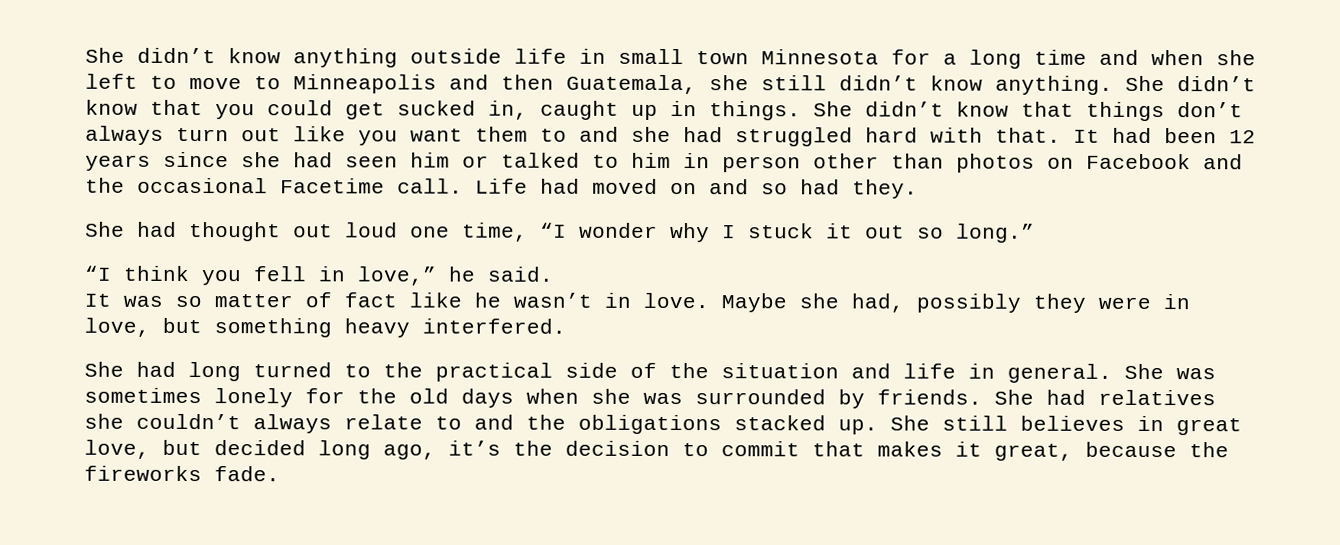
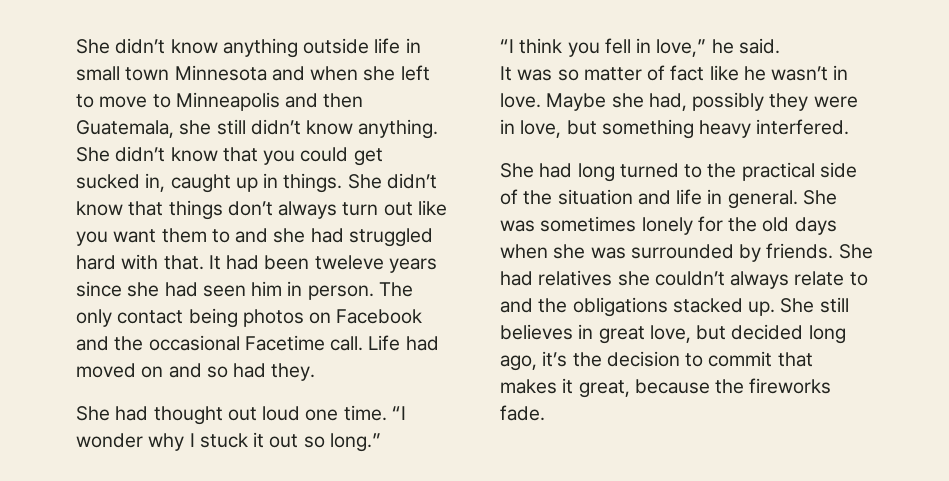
[891,49,1087,69] for a long time -> (267, 73) none
[1229,130,1256,144] 12 -> [314,255,384,270] tweleve
[462,152,944,173] or talked to him in person other than -> [287,281,413,300] [76,308,238,328] in person. The only contact being
[462,222,528,242] time, -> [343,405,387,421] time.

